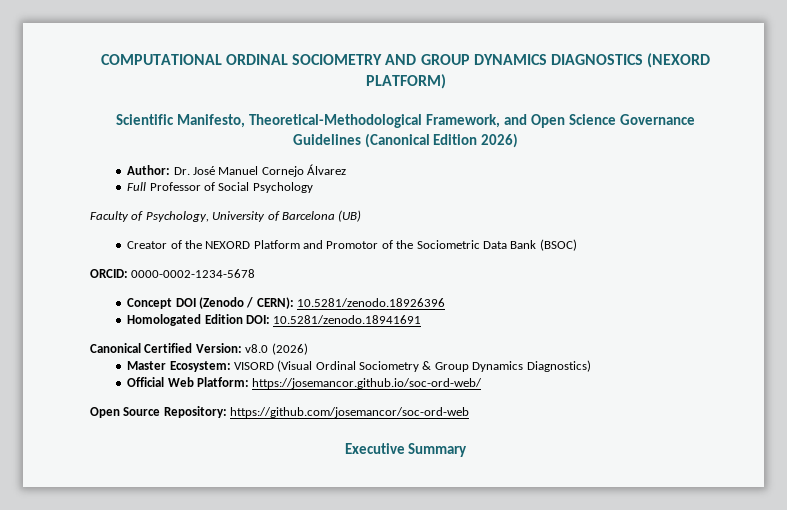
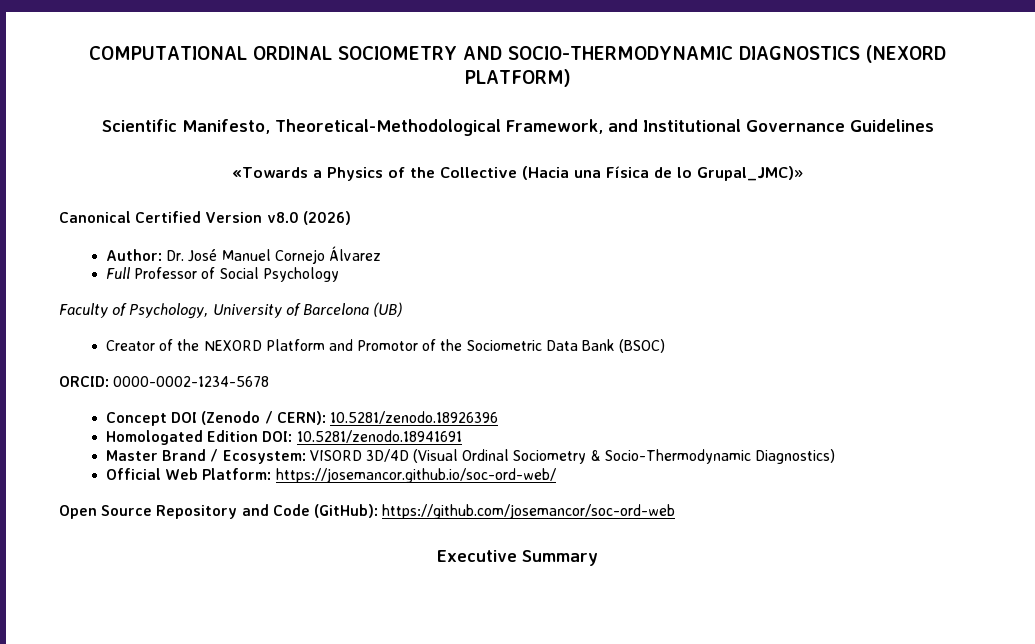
[420,54,547,65] GROUP DYNAMICS -> [507,46,733,60] SOCIO-THERMODYNAMIC
[530,114,616,128] Open Science -> [642,119,741,132] Institutional
[364,133,519,148] (Canonical Edition 2026) -> [232,166,803,181] [59,211,351,225] // «Towards a Physics of the Collective (Hacia una Física de lo Grupal_JMC)» // Canonical Certified Version v8.0 (2026)
[90,343,308,355] // Canonical Certified Version: v8.0 (2026) -> (462, 436) none
(167, 365) none -> [162,449,219,462] Brand /
(274, 366) none -> [365,449,409,462] 3D/4D
[434,361,524,372] Group Dynamics -> [604,449,751,464] Socio-Thermodynamic
[163,406,227,418] Repository: -> [156,504,378,519] Repository and Code (GitHub):

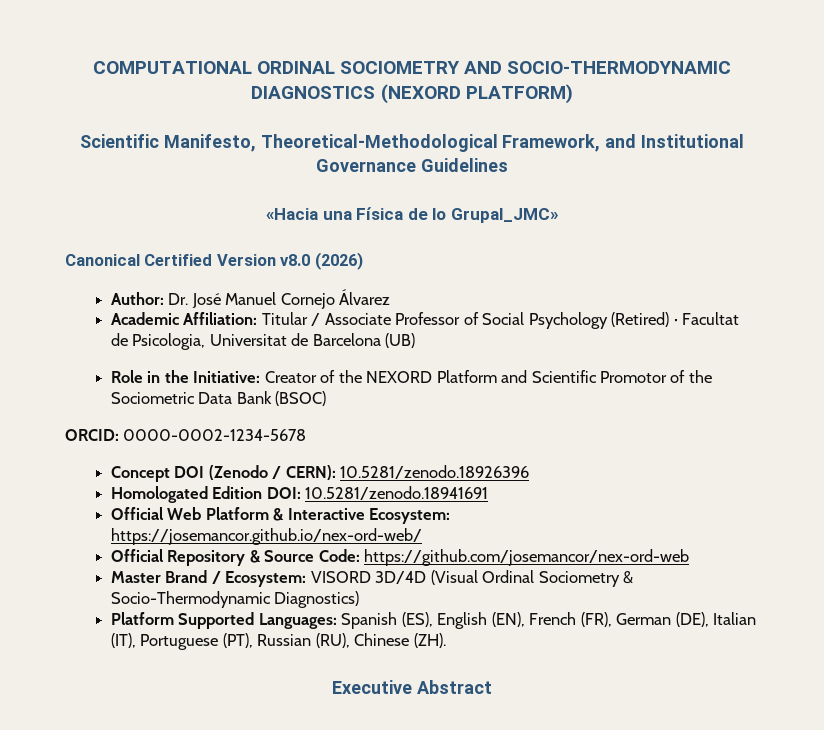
[232,166,569,181] «Towards a Physics of the Collective (Hacia -> [266,208,319,220] «Hacia
[696,166,803,181] Grupal_JMC)» -> [450,208,558,223] Grupal_JMC»
[105,267,130,279] Full -> [110,312,391,326] Academic Affiliation: Titular / Associate
[59,302,403,319] // Faculty of Psychology, University of Barcelona (UB) // -> [611,312,739,327] [110,333,416,350] [110,370,261,383] (Retired) · Facultat de Psicologia, Universitat de Barcelona (UB) // Role in the Initiative:
(353, 345) none -> [531,370,597,383] Scientific
(462, 436) none -> [110,507,451,524] [110,528,422,545] [110,549,690,566] // Official Web Platform & Interactive Ecosystem: https://josemancor.github.io/nex-ord-web/ // Official Repository & Source Code: https://github.com/josemancor/nex-ord-web
[105,468,556,483] [59,504,676,519] Official Web Platform: https://josemancor.github.io/soc-ord-web/ // Open Source Repository and Code (GitHub): https://github.com/josemancor/soc-ord-web -> [110,612,756,629] [110,633,446,650] Platform Supported Languages: Spanish (ES), English (EN), French (FR), German (DE), Italian (IT), Portuguese (PT), Russian (RU), Chinese (ZH).
[522,550,598,566] Summary -> [416,680,492,694] Abstract

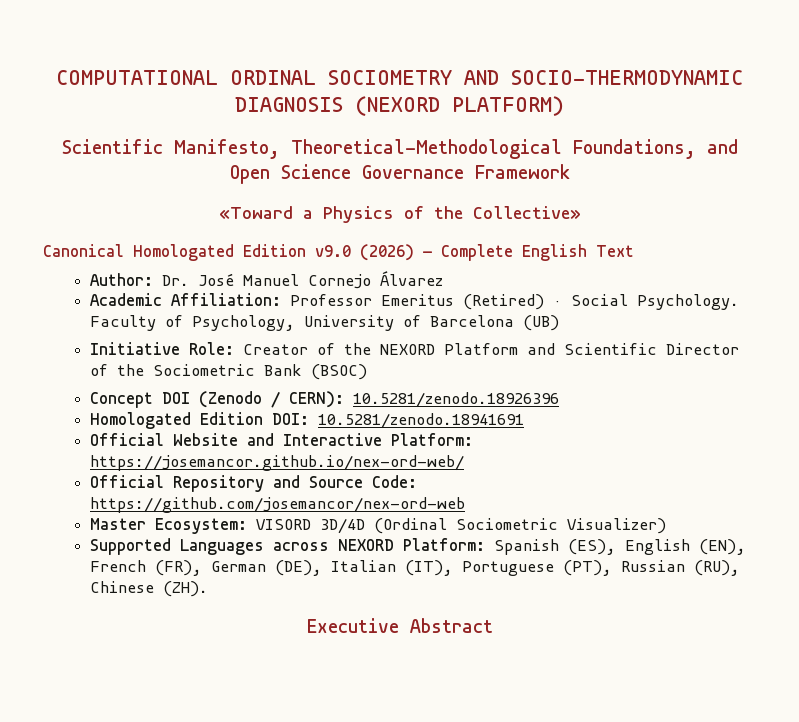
[251,86,376,99] DIAGNOSTICS -> [235,97,343,112] DIAGNOSIS
[502,134,745,152] [316,158,508,172] [266,207,558,223] [65,252,363,270] Framework, and Institutional Governance Guidelines // «Hacia una Física de lo Grupal_JMC» // Canonical Certified Version v8.0 (2026) -> [572,139,738,159] [229,164,570,184] [218,206,581,223] [43,244,634,261] Foundations, and Open Science Governance Framework // «Toward a Physics of the Collective» // Canonical Homologated Edition v9.0 (2026) — Complete English Text
[261,312,739,329] [110,333,416,350] [110,370,261,383] Titular / Associate Professor of Social Psychology (Retired) · Facultat de Psicologia, Universitat de Barcelona (UB) // Role in the Initiative: -> [290,294,740,310] [90,315,560,331] [90,342,235,355] Professor Emeritus (Retired) · Social Psychology. Faculty of Psychology, University of Barcelona (UB) // Initiative Role:
[599,371,667,383] Promotor -> [666,343,740,355] Director
[198,392,233,404] Data -> (256, 370) none
[65,429,307,441] // ORCID: 0000-0002-1234-5678 -> (368, 372) none
[167,507,451,524] Web Platform & Interactive Ecosystem: -> [173,433,474,446] Website and Interactive Platform:
[249,550,261,563] & -> [273,475,301,488] and
[165,570,221,584] Brand / -> (147, 524) none
[430,570,634,587] [110,591,360,608] [110,612,337,629] (Visual Ordinal Sociometry & Socio-Thermodynamic Diagnostics) // Platform Supported Languages: -> [374,518,667,534] [90,538,486,555] (Ordinal Sociometric Visualizer) // Supported Languages across NEXORD Platform:

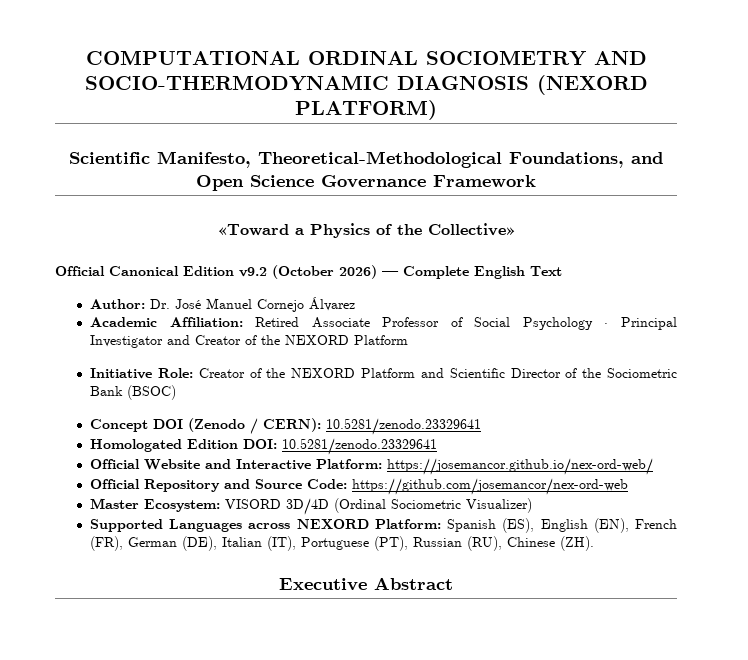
[43,244,414,261] Canonical Homologated Edition v9.0 (2026) -> [55,265,377,279] Official Canonical Edition v9.2 (October 2026)
[290,294,740,310] [90,315,560,331] Professor Emeritus (Retired) · Social Psychology. Faculty of Psychology, University of Barcelona (UB) -> [255,317,677,330] [90,335,409,348] Retired Associate Professor of Social Psychology · Principal Investigator and Creator of the NEXORD Platform
[353,392,560,408] 10.5281/zenodo.18926396 -> [326,418,482,435] 10.5281/zenodo.23329641
[318,413,525,429] 10.5281/zenodo.18941691 -> [282,438,438,455] 10.5281/zenodo.23329641

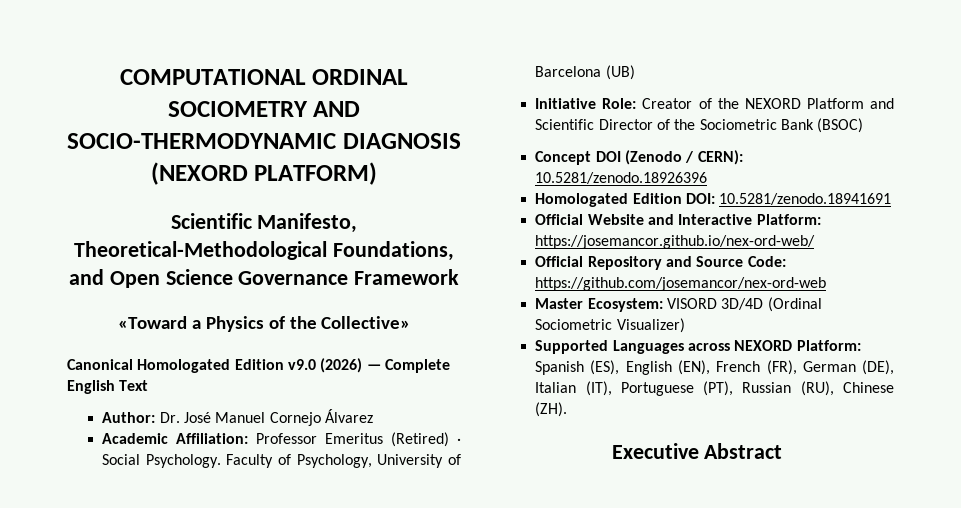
[55,265,377,279] Official Canonical Edition v9.2 (October 2026) -> [67,358,363,373] Canonical Homologated Edition v9.0 (2026)
[255,317,677,330] [90,335,409,348] Retired Associate Professor of Social Psychology · Principal Investigator and Creator of the NEXORD Platform -> [256,432,462,447] [102,454,462,468] [535,65,635,80] Professor Emeritus (Retired) · Social Psychology. Faculty of Psychology, University of Barcelona (UB)
[326,418,482,435] 10.5281/zenodo.23329641 -> [535,172,708,184] 10.5281/zenodo.18926396
[282,438,438,455] 10.5281/zenodo.23329641 -> [719,193,892,205] 10.5281/zenodo.18941691

